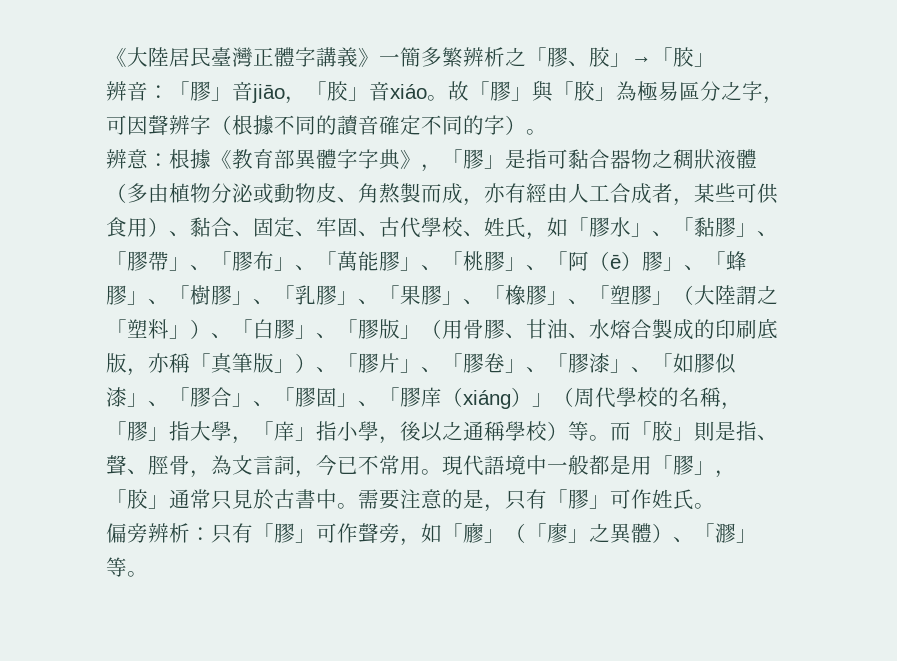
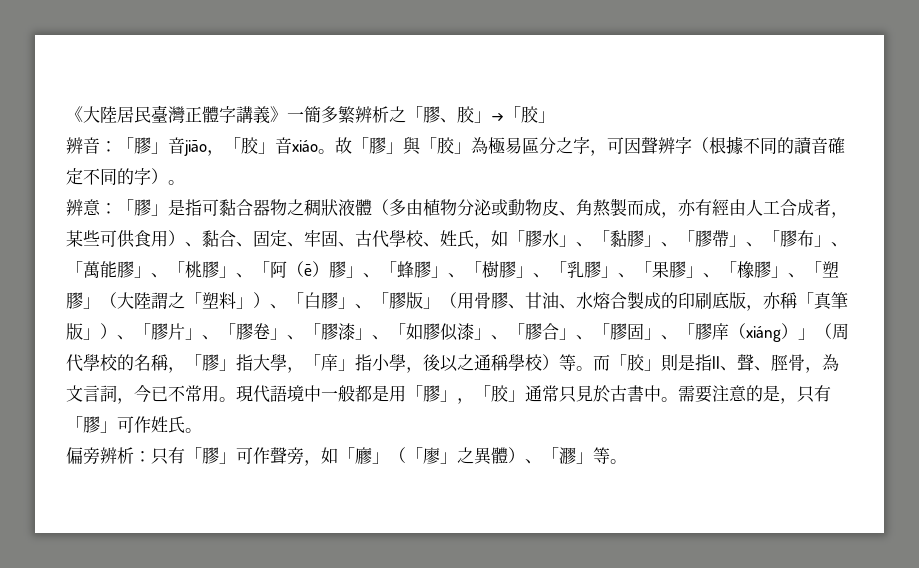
[169,149,442,172] 根據《教育部異體字字典》， -> (117, 208) none
(757, 431) none -> [712,356,720,369] ||

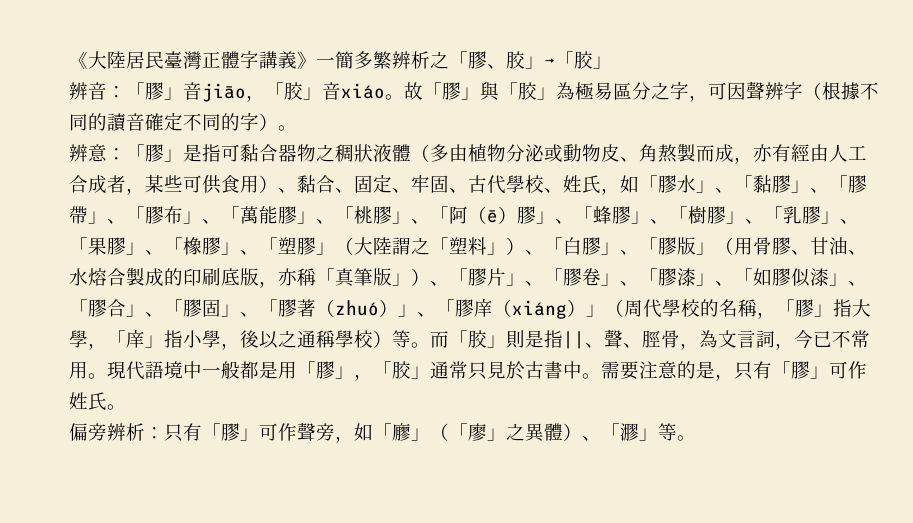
(712, 331) none -> [297,299,474,317] 著（zhuó）」、「膠

